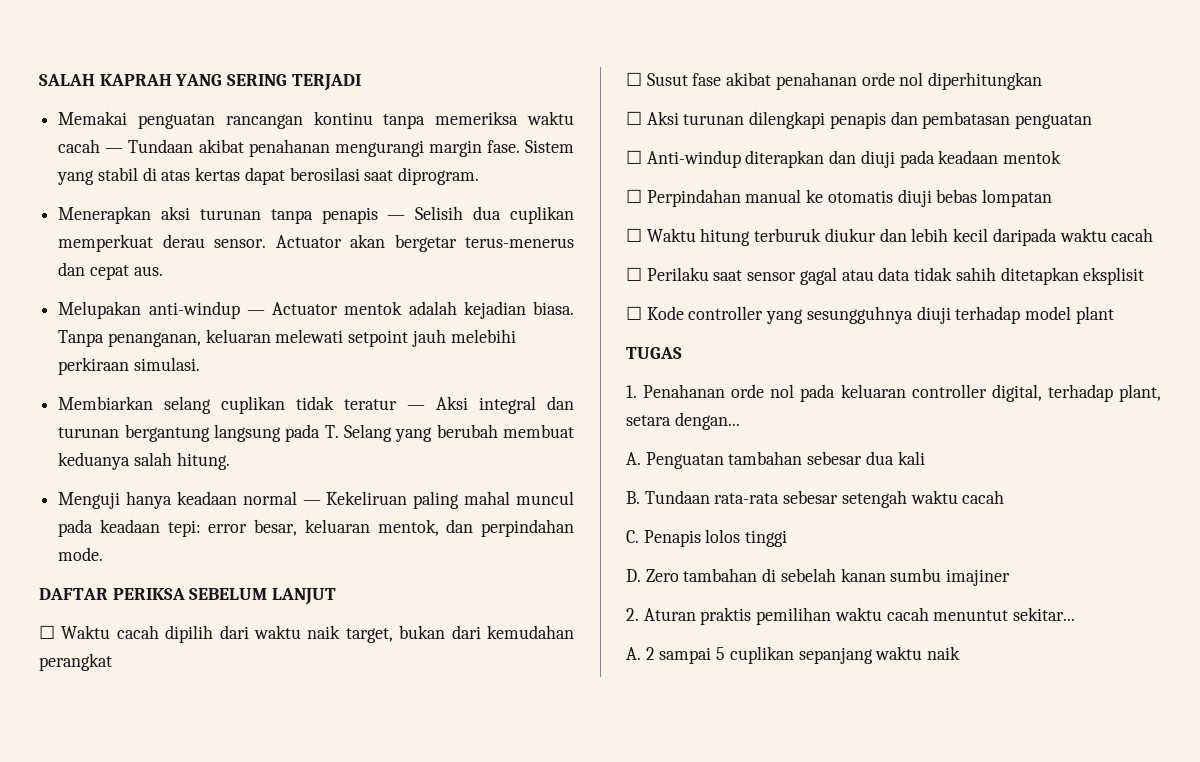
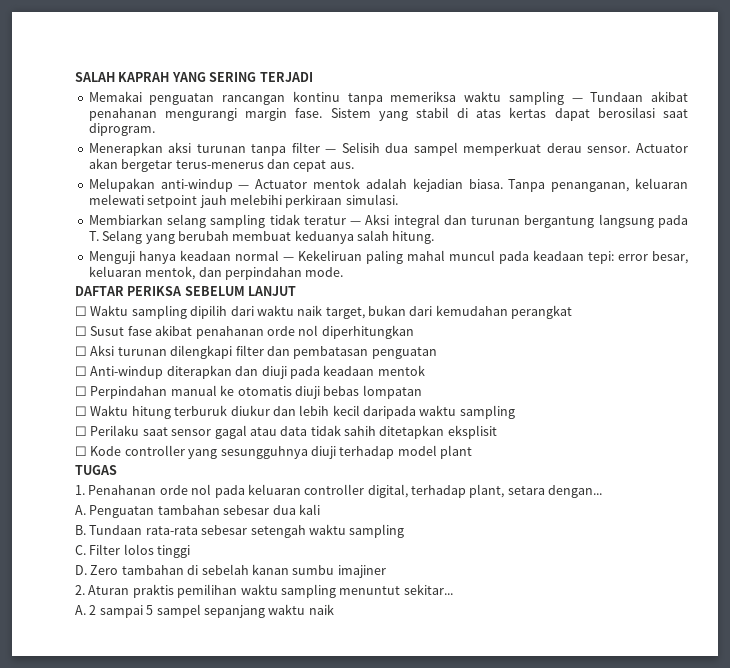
[58,139,101,153] cacah -> [508,91,564,105] sampling
[321,207,378,224] penapis -> [291,142,320,153] filter
[510,206,574,224] cuplikan -> [413,142,458,156] sampel
[221,396,286,414] cuplikan -> [210,214,266,228] sampling
[116,625,159,639] cacah -> [131,305,187,319] sampling
[829,112,886,129] penapis -> [235,345,264,356] filter
[1111,228,1154,242] cacah -> [459,405,515,419] sampling
[962,490,1005,504] cacah -> [349,524,405,538] sampling
[643,530,701,547] Penapis -> [89,544,121,555] Filter
[886,607,929,621] cacah -> [280,584,336,598] sampling
[729,646,794,664] cuplikan -> [156,604,201,618] sampel

